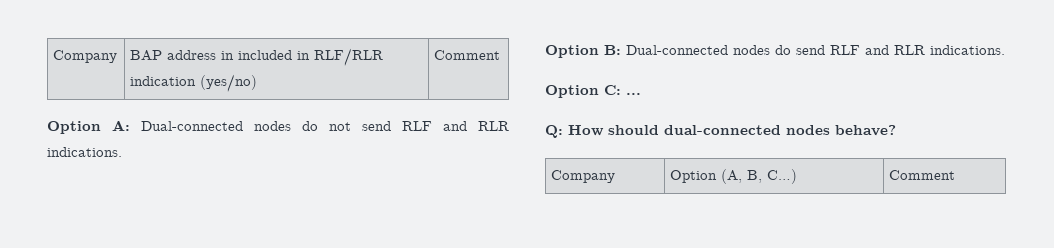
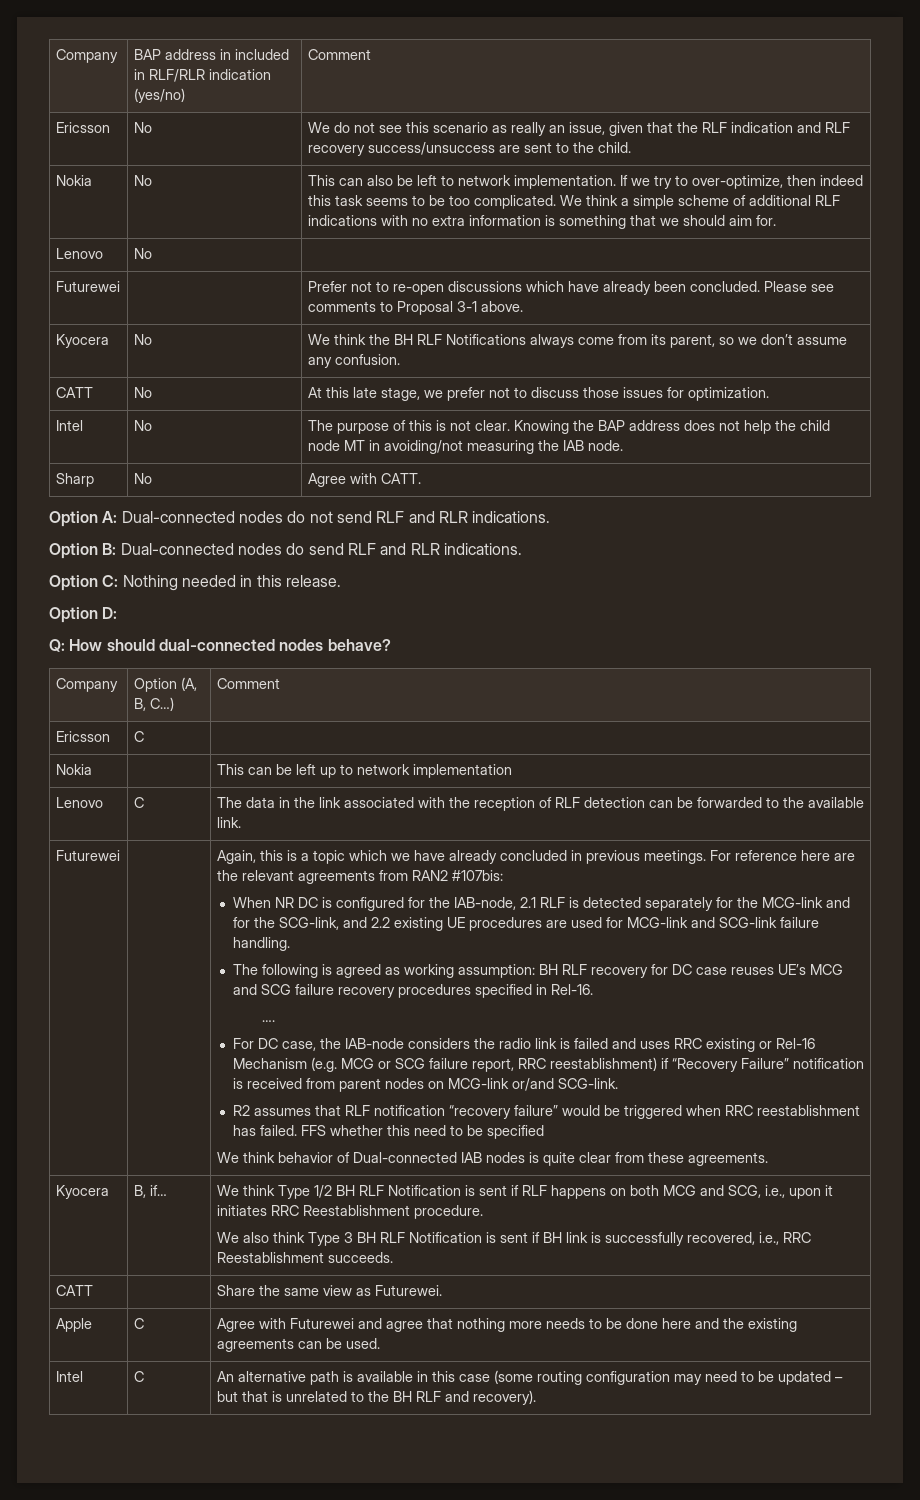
(501, 55) none -> [55,122,110,133] [133,122,152,133] [307,122,850,136] [307,142,631,156] [55,175,92,186] [133,175,152,186] [307,175,863,189] [307,195,840,209] [307,215,776,229] [55,248,103,259] [133,248,152,259] [55,281,120,292] [307,281,834,295] [307,301,523,315] [55,334,109,348] [133,334,152,345] [307,334,847,348] [307,354,400,368] [55,387,93,398] [133,387,152,398] [307,387,769,401] [55,420,83,431] [133,420,152,431] [307,420,830,434] [307,440,623,454] [55,473,94,487] [133,473,152,484] [307,473,421,487] // Ericsson | No | We do not see this scenario as really an issue, given that the RLF indication and RLF recovery success/unsuccess are sent to the child. // Nokia | No | This can also be left to network implementation. If we try to over-optimize, then indeed this task seems to be too complicated. We think a simple scheme of additional RLF indications with no extra information is something that we should aim for. // Lenovo | No | // Futurewei | | Prefer not to re-open discussions which have already been concluded. Please see comments to Proposal 3-1 above. // Kyocera | No | We think the BH RLF Notifications always come from its parent, so we don’t assume any confusion. // CATT | No | At this late stage, we prefer not to discuss those issues for optimization. // Intel | No | The purpose of this is not clear. Knowing the BAP address does not help the child node MT in avoiding/not measuring the IAB node. // Sharp | No | Agree with CATT.
[626,93,641,95] ... -> [122,575,341,591] [49,607,118,623] Nothing needed in this release. // Option D:
(956, 175) none -> [55,731,110,742] [133,731,144,742] [55,764,92,775] [216,764,512,778] [55,797,103,808] [133,797,144,808] [216,797,864,811] [216,817,241,828] [55,850,120,861] [216,850,855,864] [216,870,503,884] [232,897,850,911] [232,917,819,931] [232,937,290,951] [232,964,843,978] [232,984,593,998] [262,1020,276,1022] [232,1038,815,1052] [232,1057,864,1072] [232,1078,618,1092] [232,1105,860,1119] [232,1125,544,1139] [216,1152,768,1166] [55,1185,109,1199] [133,1185,167,1198] [216,1185,833,1199] [216,1205,483,1219] [216,1232,811,1246] [216,1252,393,1263] [55,1285,93,1296] [216,1285,442,1296] [55,1318,92,1332] [133,1318,144,1329] [216,1318,797,1332] [216,1338,380,1352] [55,1371,83,1382] [133,1371,144,1382] [216,1370,843,1385] [216,1390,536,1405] // Ericsson | C | // Nokia | | This can be left up to network implementation // Lenovo | C | The data in the link associated with the reception of RLF detection can be forwarded to the available link. // Futurewei | | Again, this is a topic which we have already concluded in previous meetings. For reference here are the relevant agreements from RAN2 #107bis: // When NR DC is configured for the IAB-node, 2.1 RLF is detected separately for the MCG-link and for the SCG-link, and 2.2 existing UE procedures are used for MCG-link and SCG-link failure handling. // The following is agreed as working assumption: BH RLF recovery for DC case reuses UE’s MCG and SCG failure recovery procedures specified in Rel-16. // …. // For DC case, the IAB-node considers the radio link is failed and uses RRC existing or Rel-16 Mechanism (e.g. MCG or SCG failure report, RRC reestablishment) if “Recovery Failure” notification is received from parent nodes on MCG-link or/and SCG-link. // R2 assumes that RLF notification “recovery failure” would be triggered when RRC reestablishment has failed. FFS whether this need to be specified // We think behavior of Dual-connected IAB nodes is quite clear from these agreements. // Kyocera | B, if… | We think Type 1/2 BH RLF Notification is sent if RLF happens on both MCG and SCG, i.e., upon it initiates RRC Reestablishment procedure. // We also think Type 3 BH RLF Notification is sent if BH link is successfully recovered, i.e., RRC Reestablishment succeeds. // CATT | | Share the same view as Futurewei. // Apple | C | Agree with Futurewei and agree that nothing more needs to be done here and the existing agreements can be used. // Intel | C | An alternative path is available in this case (some routing configuration may need to be updated – but that is unrelated to the BH RLF and recovery).

